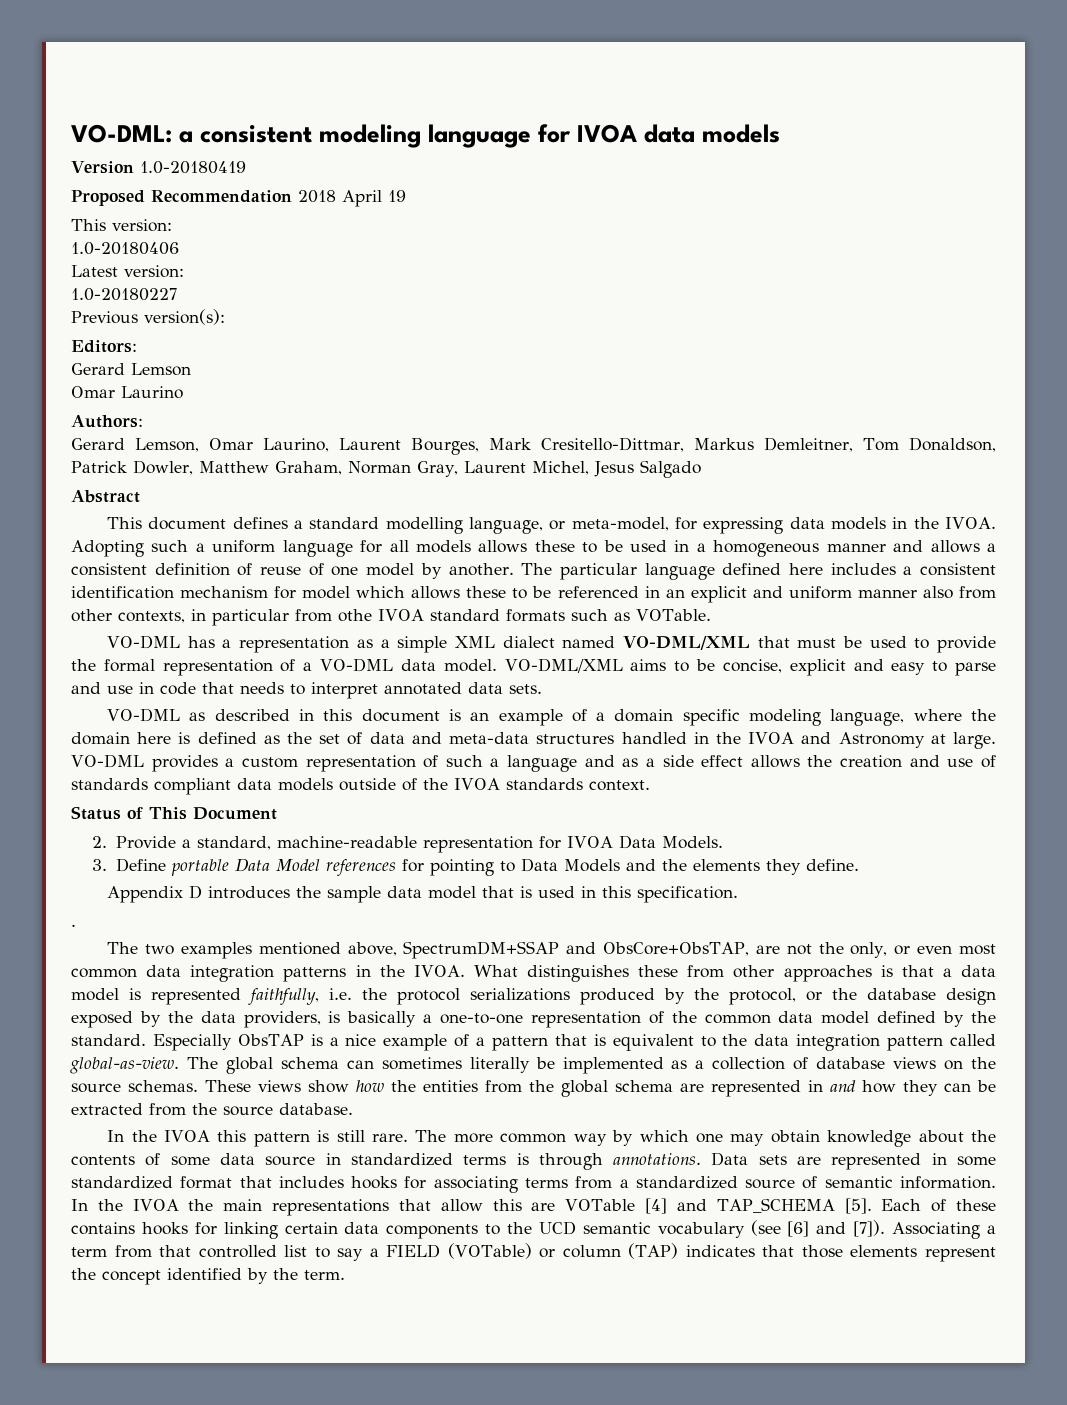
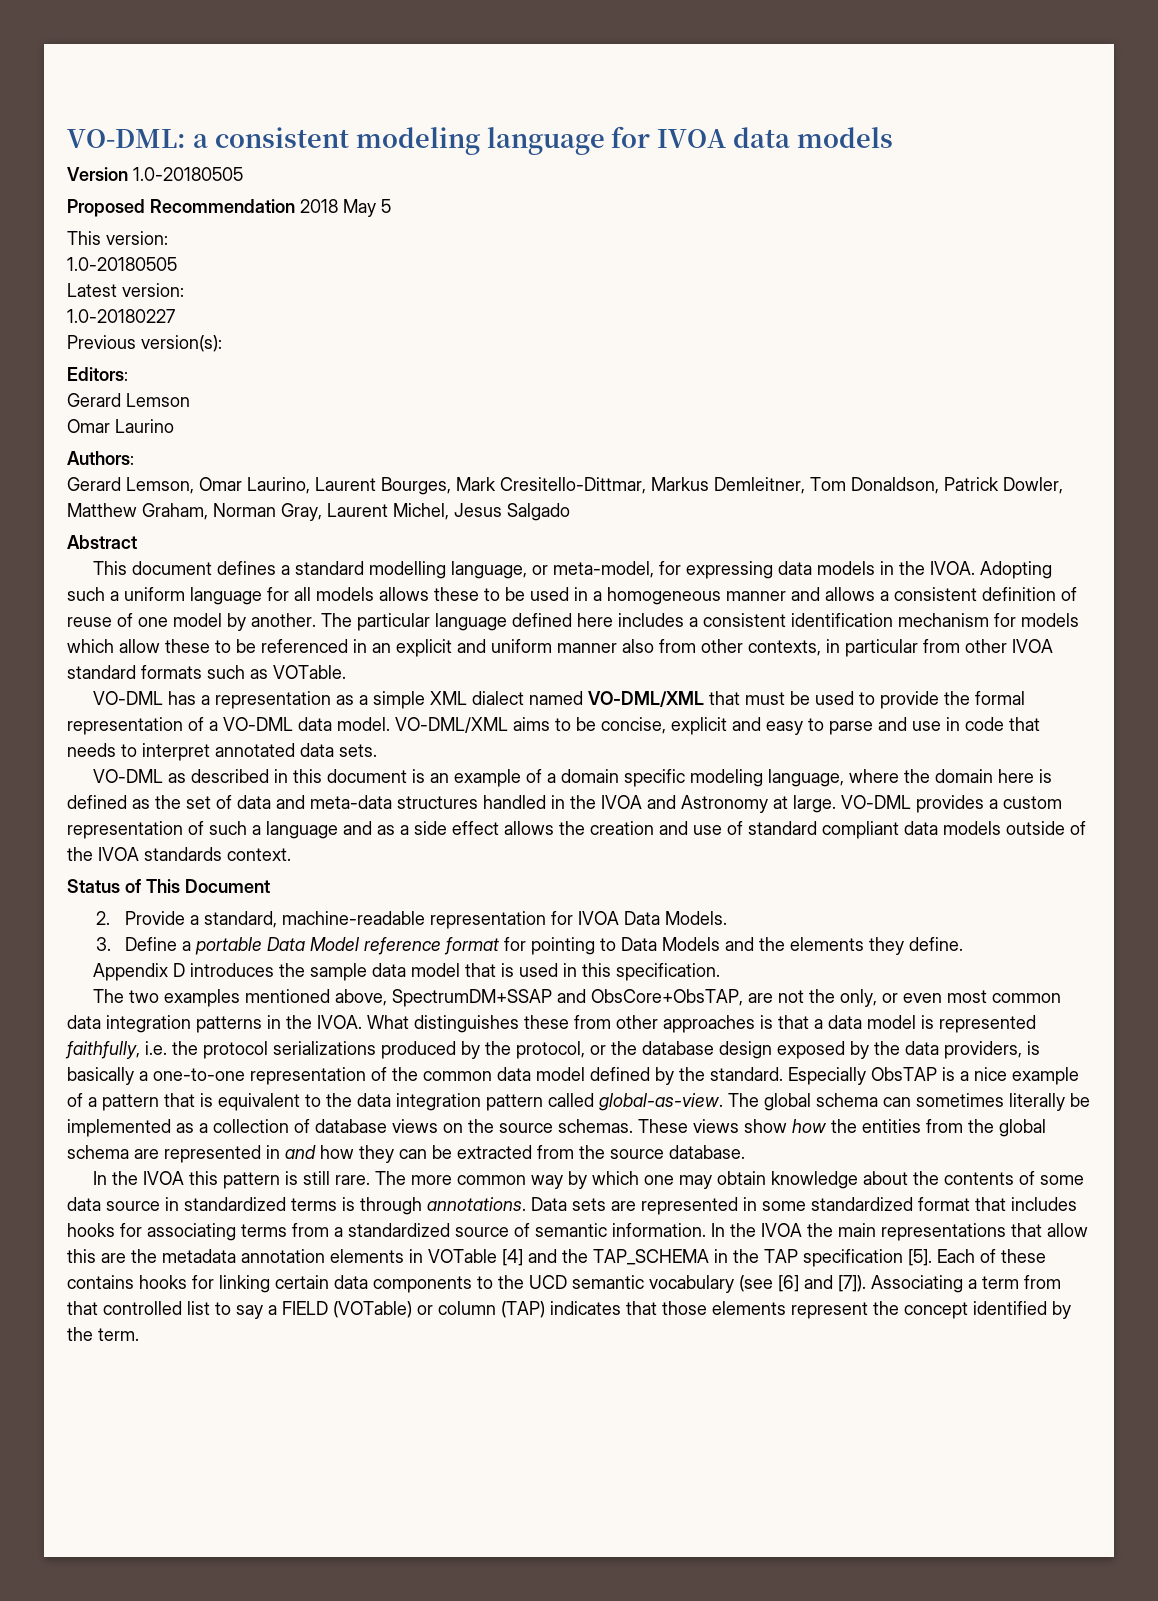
[139,161,246,174] 1.0-20180419 -> [133,167,243,181] 1.0-20180505
[342,190,406,207] April 19 -> [343,199,391,217] May 5
[71,242,179,255] 1.0-20180406 -> [67,257,177,271] 1.0-20180505
[302,586,461,599] model which allows -> [1021,613,1079,627] [67,639,160,653] models which allow
[338,609,372,622] othe -> [965,639,1007,653] other
[71,778,148,790] standards -> [748,821,817,835] standard
(166, 865) none -> [181,941,191,951] a
[325,859,396,876] references -> [363,937,499,955] reference format
[71,924,76,927] // . -> (720, 972) none
[565,1198,835,1214] VOTable [4] and TAP_SCHEMA -> [131,1249,903,1267] the metadata annotation elements in VOTable [4] and the TAP_SCHEMA in the TAP specification

